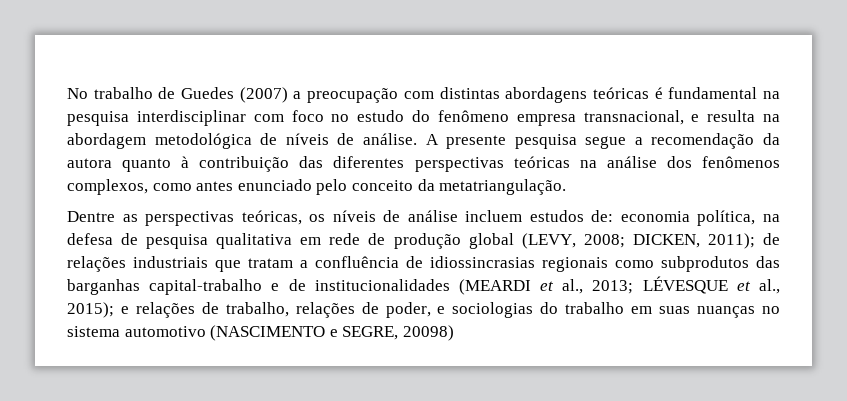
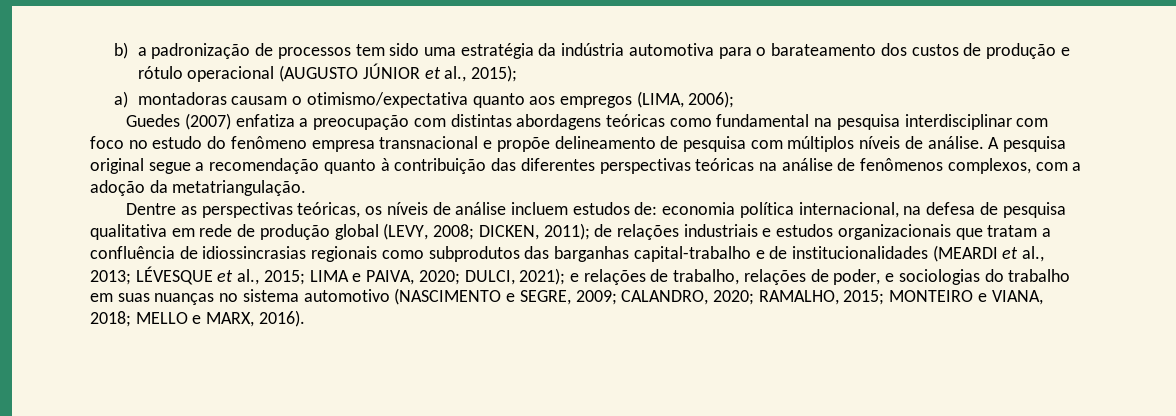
[67,87,176,99] No trabalho de -> [113,42,1070,59] [137,63,517,82] [113,91,735,108] b) a padronização de processos tem sido uma estratégia da indústria automotiva para o barateamento dos custos de produção e rótulo operacional (AUGUSTO JÚNIOR et al., 2015); // a) montadoras causam o otimismo/expectativa quanto aos empregos (LIMA, 2006); //
(288, 95) none -> [235,114,295,127] enfatiza
[654,87,663,99] é -> [669,118,712,127] como
[583,110,780,125] [67,133,278,149] transnacional, e resulta na abordagem metodológica de -> [379,136,855,152] transnacional e propõe delineamento de pesquisa com múltiplos
[446,134,577,149] presente pesquisa -> [1003,136,1067,152] [90,158,144,174] pesquisa original
[763,133,780,145] [67,158,112,168] da autora -> (320, 166) none
[666,156,692,168] dos -> [837,158,856,171] de
[152,179,413,195] como antes enunciado pelo conceito -> [1035,162,1082,171] [90,180,145,196] com a adoção
[697,210,756,226] política, -> [739,202,899,218] política internacional,
(208, 262) none -> [762,224,951,240] e estudos organizacionais
[67,302,114,318] 2015); -> [263,268,566,285] 2015; LIMA e PAIVA, 2020; DULCI, 2021);
[402,325,454,341] 20098) -> [575,290,1043,305] [90,310,305,327] 2009; CALANDRO, 2020; RAMALHO, 2015; MONTEIRO e VIANA, 2018; MELLO e MARX, 2016).

